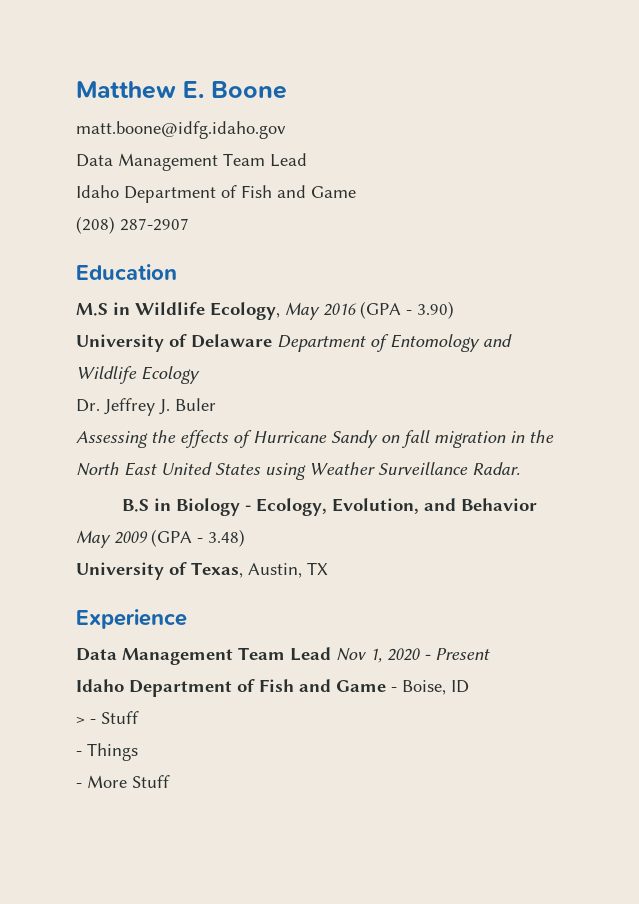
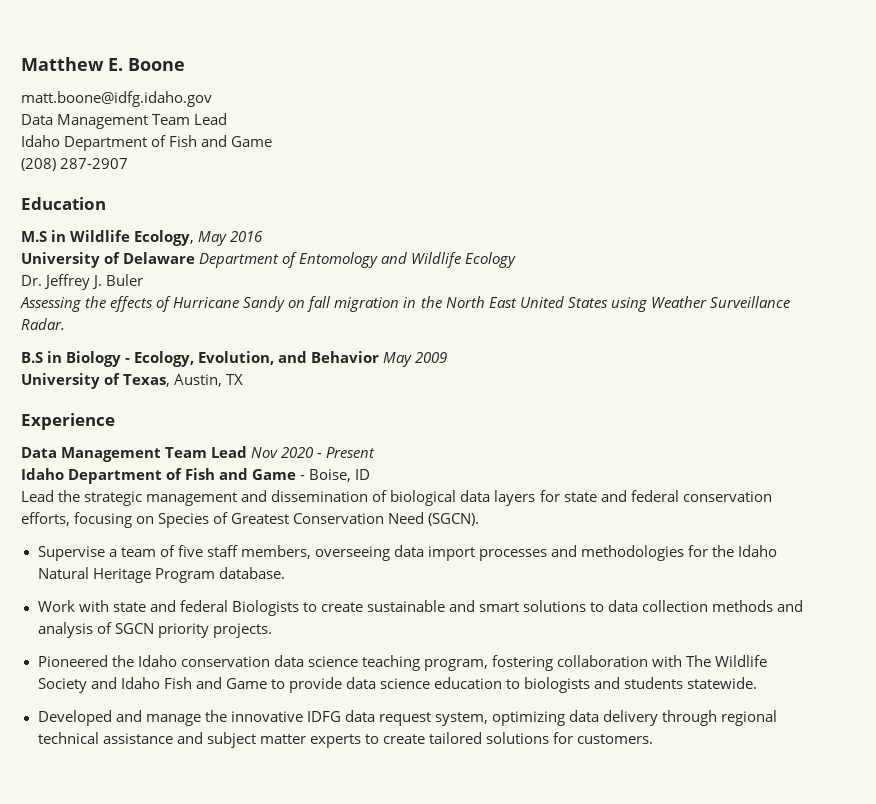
[360,301,454,319] (GPA - 3.90) -> (264, 236) none
[151,529,245,547] (GPA - 3.48) -> (448, 357) none
[370,648,382,663] 1, -> (279, 452) none
[76,711,139,724] [76,743,138,761] [76,775,170,788] > - Stuff // - Things // - More Stuff -> [21,490,772,506] [21,512,480,528] [37,545,778,561] [37,567,285,583] [37,600,804,616] [37,622,272,638] [37,655,768,671] [37,677,758,693] [37,710,778,726] [37,732,654,748] Lead the strategic management and dissemination of biological data layers for state and federal conservation efforts, focusing on Species of Greatest Conservation Need (SGCN). // Supervise a team of five staff members, overseeing data import processes and methodologies for the Idaho Natural Heritage Program database. // Work with state and federal Biologists to create sustainable and smart solutions to data collection methods and analysis of SGCN priority projects. // Pioneered the Idaho conservation data science teaching program, fostering collaboration with The Wildlife Society and Idaho Fish and Game to provide data science education to biologists and students statewide. // Developed and manage the innovative IDFG data request system, optimizing data delivery through regional technical assistance and subject matter experts to create tailored solutions for customers.

